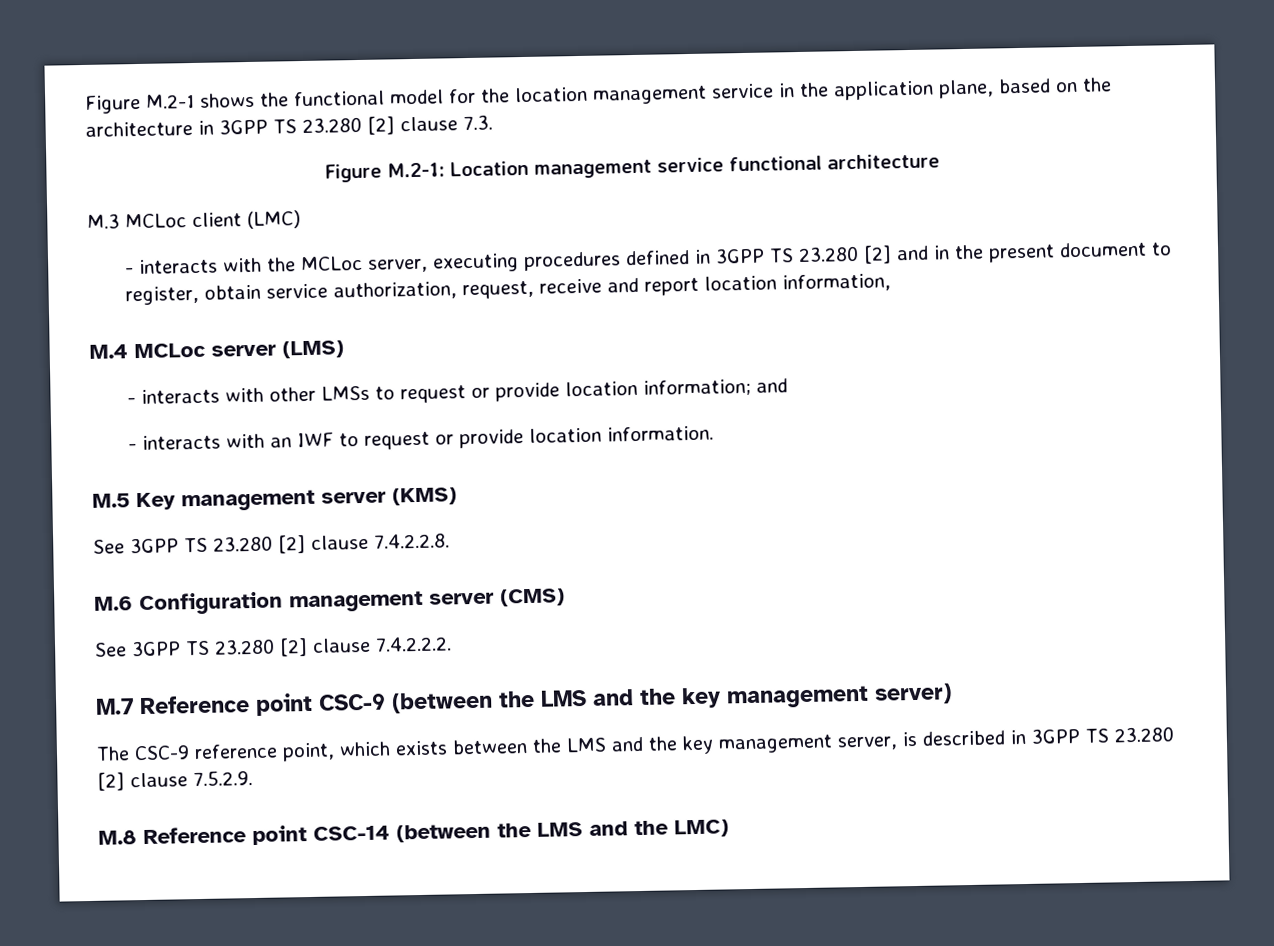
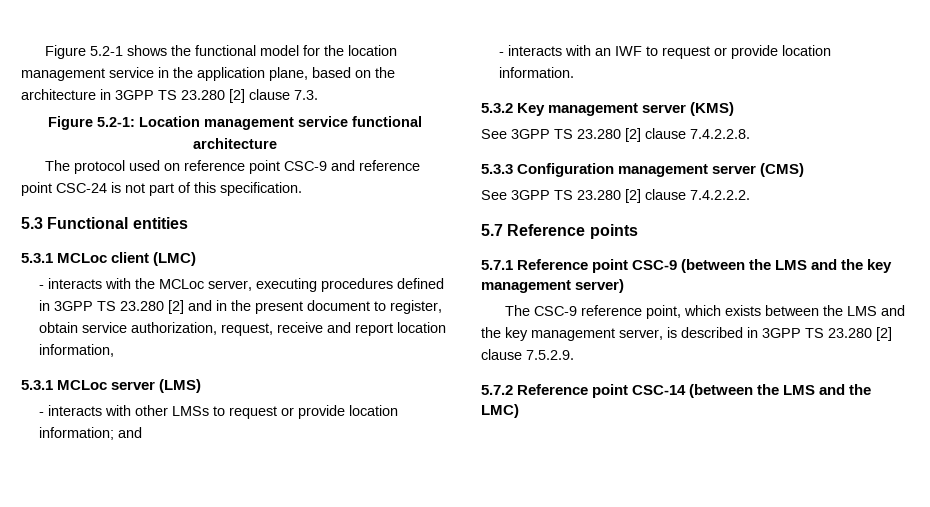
[85,93,195,114] Figure M.2-1 -> [45,45,124,59] Figure 5.2-1
[386,162,445,178] M.2-1: -> [97,117,135,127] 5.2-1:
[87,213,120,229] M.3 -> [45,160,421,174] [21,182,302,196] [21,217,188,229] [21,253,53,263] The protocol used on reference point CSC-9 and reference point CSC-24 is not part of this specification. // 5.3 Functional entities // 5.3.1
[89,344,128,359] M.4 -> [21,380,53,390] 5.3.1
[92,493,130,508] M.5 -> [481,103,513,113] 5.3.2
[94,596,133,611] M.6 -> [481,164,513,174] 5.3.3
[96,698,134,715] M.7 -> [481,224,638,239] [481,260,513,270] 5.7 Reference points // 5.7.1
[98,830,137,845] M.8 -> [481,385,513,395] 5.7.2

